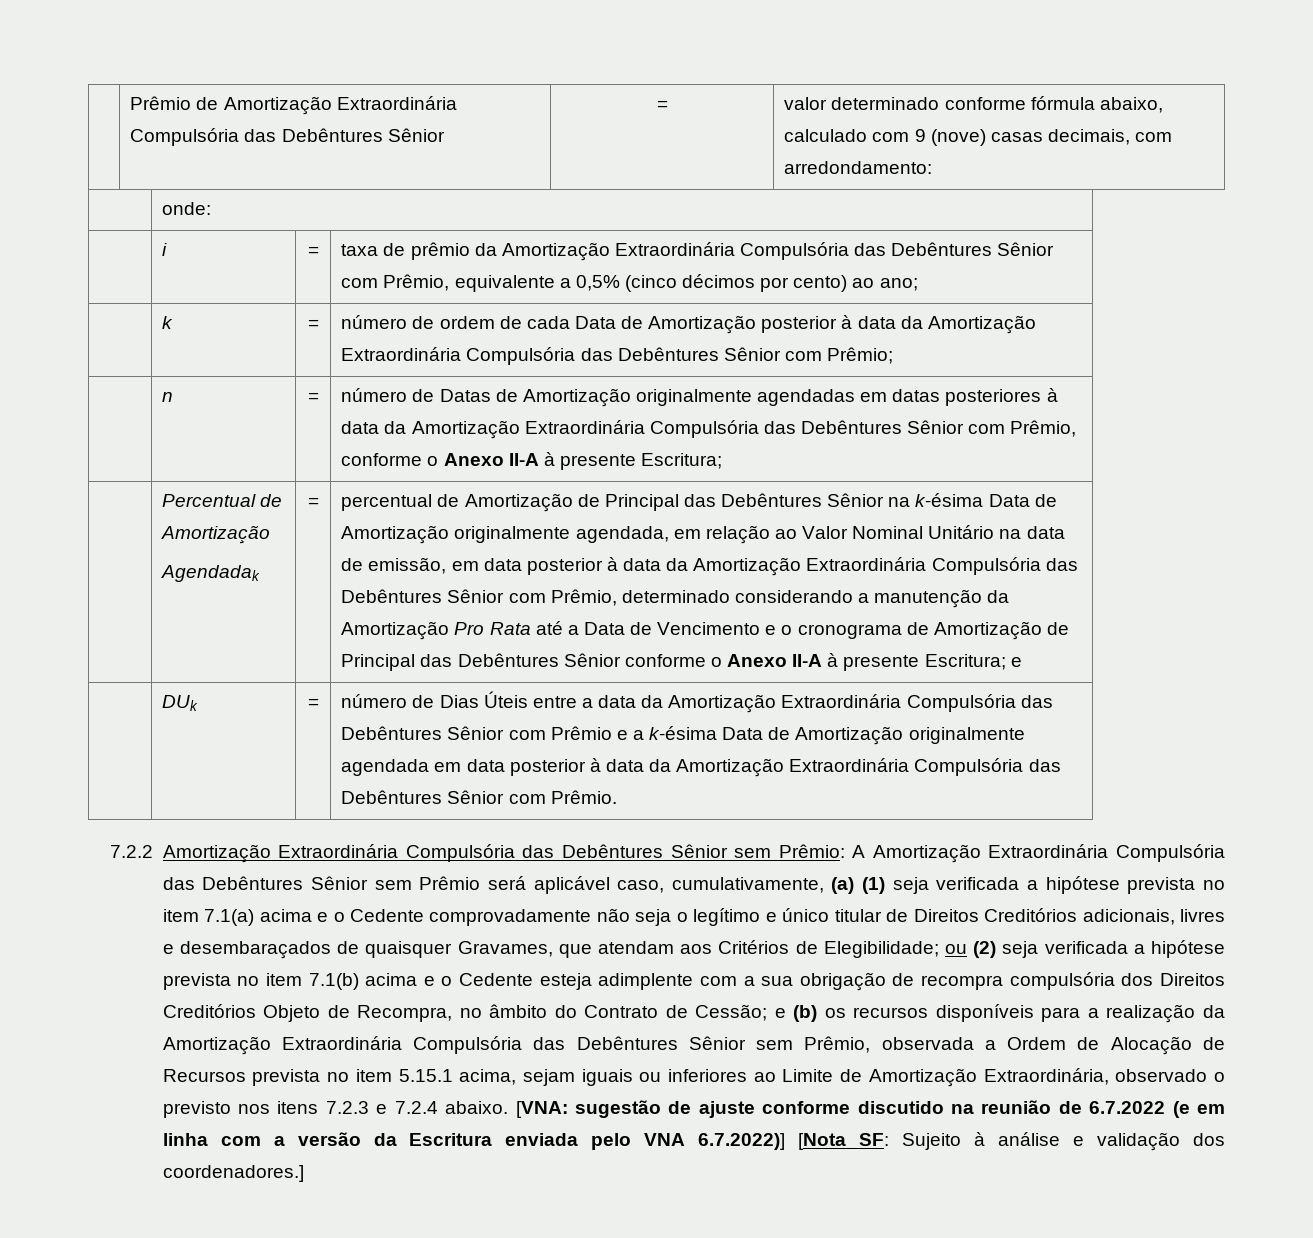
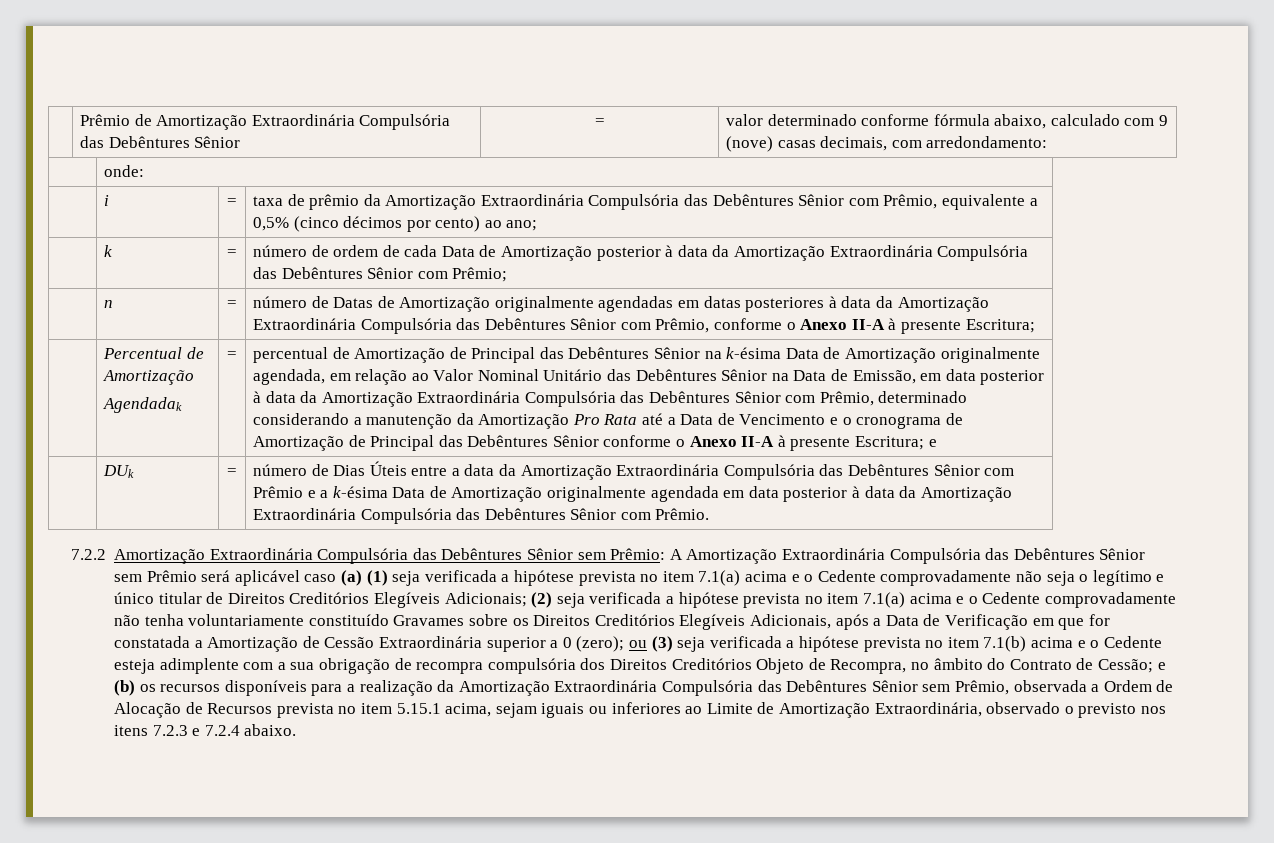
[999,526,1065,539] [341,557,447,574] na data de emissão, -> [607,369,916,384] das Debêntures Sênior na Data de Emissão,
[617,877,824,893] caso, cumulativamente, -> [304,574,337,582] caso
[1082,909,1226,925] [162,940,997,959] adicionais, livres e desembaraçados de quaisquer Gravames, que atendam aos Critérios de Elegibilidade; ou (2) -> [374,592,1176,608] [114,614,1110,630] [114,636,673,652] Elegíveis Adicionais; (2) seja verificada a hipótese prevista no item 7.1(a) acima e o Cedente comprovadamente não tenha voluntariamente constituído Gravames sobre os Direitos Creditórios Elegíveis Adicionais, após a Data de Verificação em que for constatada a Amortização de Cessão Extraordinária superior a 0 (zero); ou (3)
[515,1100,1226,1118] [162,1132,1226,1151] [162,1165,304,1182] [VNA: sugestão de ajuste conforme discutido na reunião de 6.7.2022 (e em linha com a versão da Escritura enviada pelo VNA 6.7.2022)] [Nota SF: Sujeito à análise e validação dos coordenadores.] -> (297, 730) none

